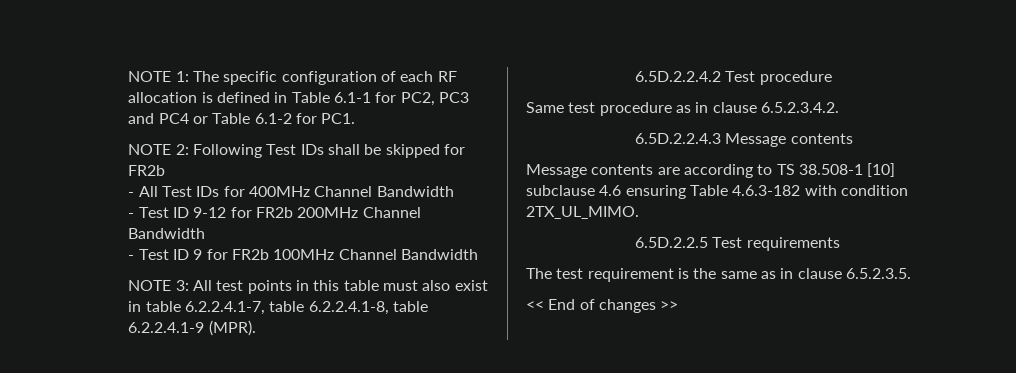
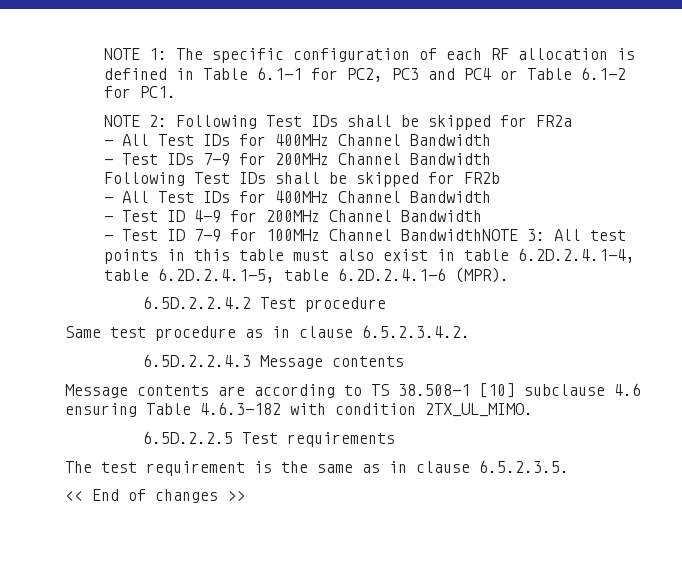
(466, 149) none -> [536,115,573,127] [104,134,492,146] [104,153,492,166] [104,172,456,187] FR2a // - All Test IDs for 400MHz Channel Bandwidth // - Test IDs 7-9 for 200MHz Channel Bandwidth // Following Test IDs shall be skipped for
[193,207,294,218] 9-12 for FR2b -> [194,210,258,223] 4-9 for
[193,249,479,260] [128,280,172,291] 9 for FR2b 100MHz Channel Bandwidth // NOTE -> [194,229,519,242] 7-9 for 100MHz Channel BandwidthNOTE
[185,301,429,315] [128,322,205,333] 6.2.2.4.1-7, table 6.2.2.4.1-8, table 6.2.2.4.1-9 -> [518,248,636,263] [104,268,447,283] 6.2D.2.4.1-4, table 6.2D.2.4.1-5, table 6.2D.2.4.1-6

